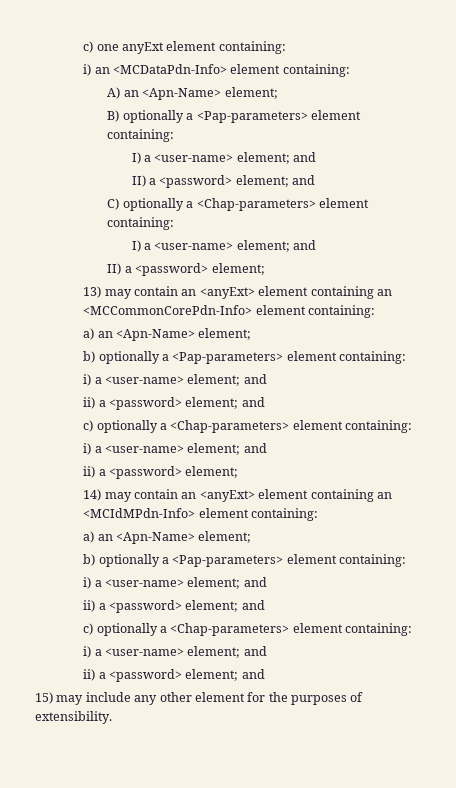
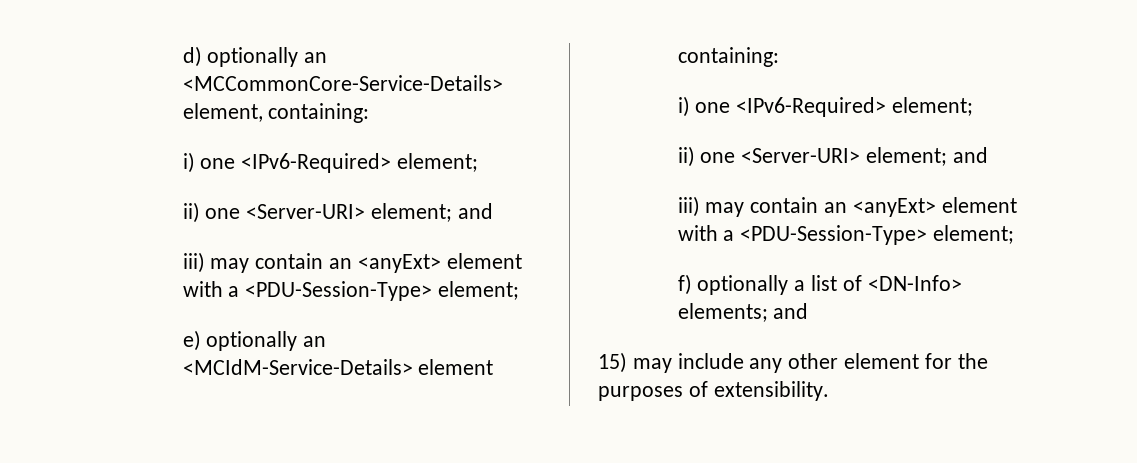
[83,41,286,54] [83,64,350,77] [107,87,278,100] [107,110,361,123] [107,129,175,142] [131,152,317,164] [131,175,316,188] [107,198,369,211] [107,217,175,230] [131,240,317,252] [107,263,265,276] [83,286,392,299] [83,305,376,318] [83,328,252,341] [83,351,407,364] [83,374,267,386] [83,397,265,410] [83,420,413,433] [83,443,267,455] [83,466,239,479] [83,489,392,502] [83,508,319,521] [83,531,252,544] [83,554,407,567] [83,577,267,589] [83,600,265,613] [83,623,413,636] [83,646,267,658] [83,669,239,682] c) one anyExt element containing: // i) an <MCDataPdn-Info> element containing: // A) an <Apn-Name> element; // B) optionally a <Pap-parameters> element containing: // I) a <user-name> element; and // II) a <password> element; and // C) optionally a <Chap-parameters> element containing: // I) a <user-name> element; and // II) a <password> element; // 13) may contain an <anyExt> element containing an <MCCommonCorePdn-Info> element containing: // a) an <Apn-Name> element; // b) optionally a <Pap-parameters> element containing: // i) a <user-name> element; and // ii) a <password> element; and // c) optionally a <Chap-parameters> element containing: // i) a <user-name> element; and // ii) a <password> element; // 14) may contain an <anyExt> element containing an <MCIdMPdn-Info> element containing: // a) an <Apn-Name> element; // b) optionally a <Pap-parameters> element containing: // i) a <user-name> element; and // ii) a <password> element; and // c) optionally a <Chap-parameters> element containing: // i) a <user-name> element; and // ii) a <password> element; -> [182,46,328,67] [182,75,503,91] [182,103,370,123] [182,152,478,173] [182,202,493,223] [182,252,522,273] [182,281,519,301] [182,330,327,351] [182,359,494,375] [677,47,779,67] [677,96,973,117] [677,146,988,167] [677,196,1017,217] [677,225,1014,245] [677,274,962,295] [677,303,768,322] d) optionally an <MCCommonCore-Service-Details> element, containing: // i) one <IPv6-Required> element; // ii) one <Server-URI> element; and // iii) may contain an <anyExt> element with a <PDU-Session-Type> element; // e) optionally an <MCIdM-Service-Details> element containing: // i) one <IPv6-Required> element; // ii) one <Server-URI> element; and // iii) may contain an <anyExt> element with a <PDU-Session-Type> element; // f) optionally a list of <DN-Info> elements;

